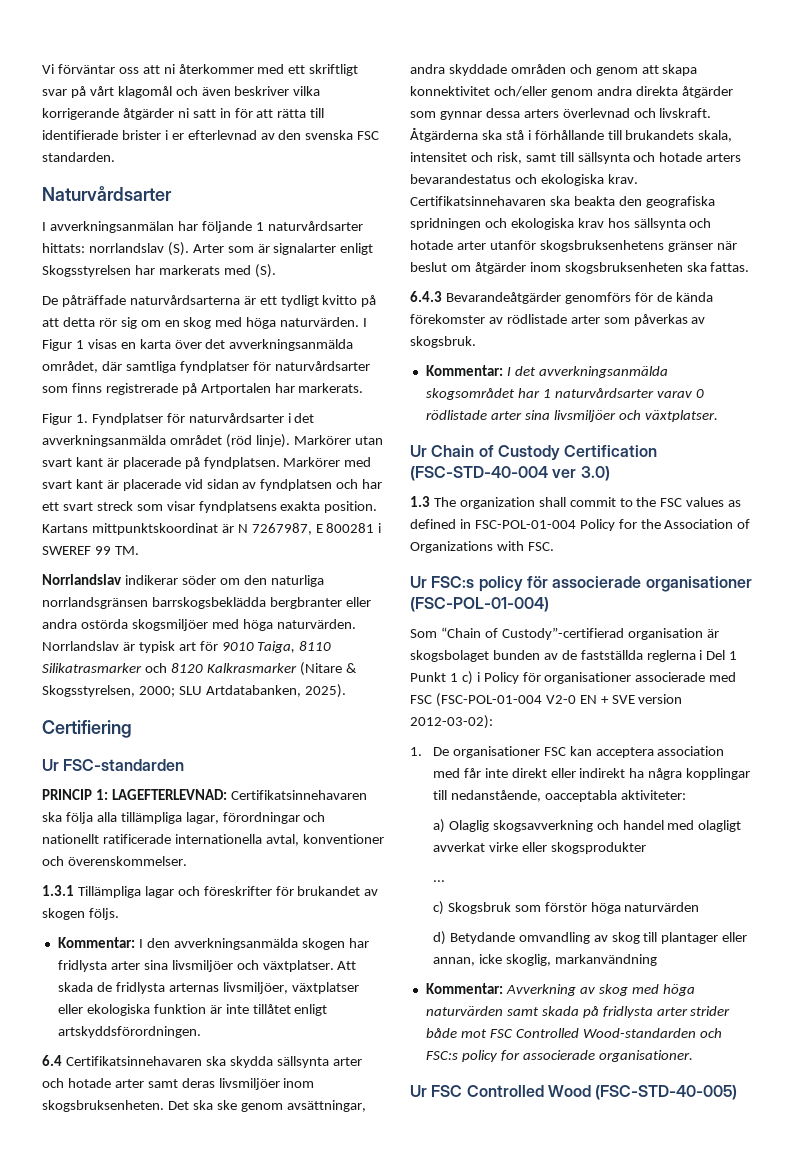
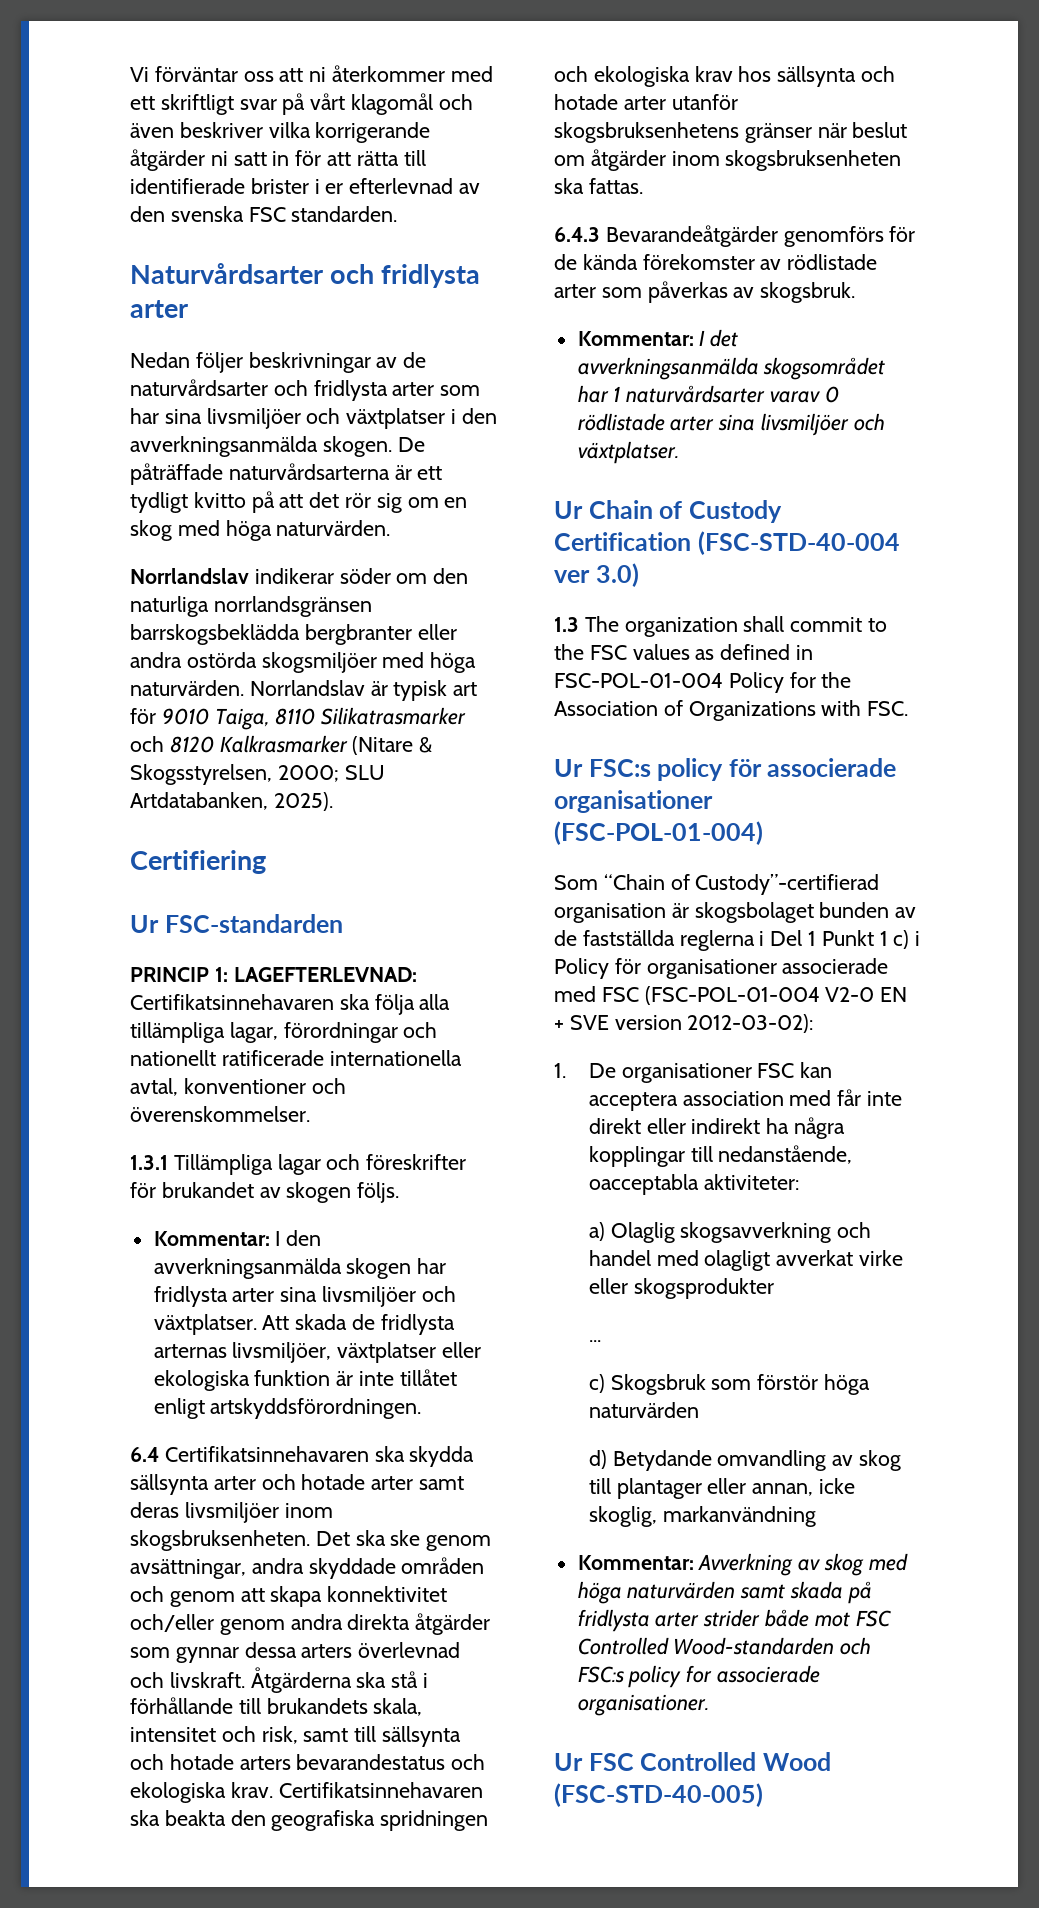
[42,221,363,233] [42,242,374,256] [42,264,276,278] // I avverkningsanmälan har följande 1 naturvårdsarter hittats: norrlandslav (S). Arter som är signalarter enligt Skogsstyrelsen har markerats med (S). // -> [330,264,481,288] [130,300,188,318] [130,352,427,373] [130,379,481,401] [130,408,497,429] [130,436,392,457] och fridlysta arter // Nedan följer beskrivningar av de naturvårdsarter och fridlysta arter som har sina livsmiljöer och växtplatser i den avverkningsanmälda skogen.
[62,317,95,327] detta -> [309,492,340,508] det
[363,318,368,327] [42,339,354,351] [42,361,370,373] [42,383,364,395] [42,413,315,425] [42,434,383,448] [42,457,372,469] [42,479,383,491] [42,501,378,513] [42,523,382,535] [42,546,139,555] I Figur 1 visas en karta över det avverkningsanmälda området, där samtliga fyndplatser för naturvårdsarter som finns registrerade på Artportalen har markerats. // Figur 1. Fyndplatser för naturvårdsarter i det avverkningsanmälda området (röd linje). Markörer utan svart kant är placerade på fyndplatsen. Markörer med svart kant är placerade vid sidan av fyndplatsen och har ett svart streck som visar fyndplatsens exakta position. Kartans mittpunktskoordinat är N 7267987, E 800281 i SWEREF 99 TM. -> (391, 528) none

